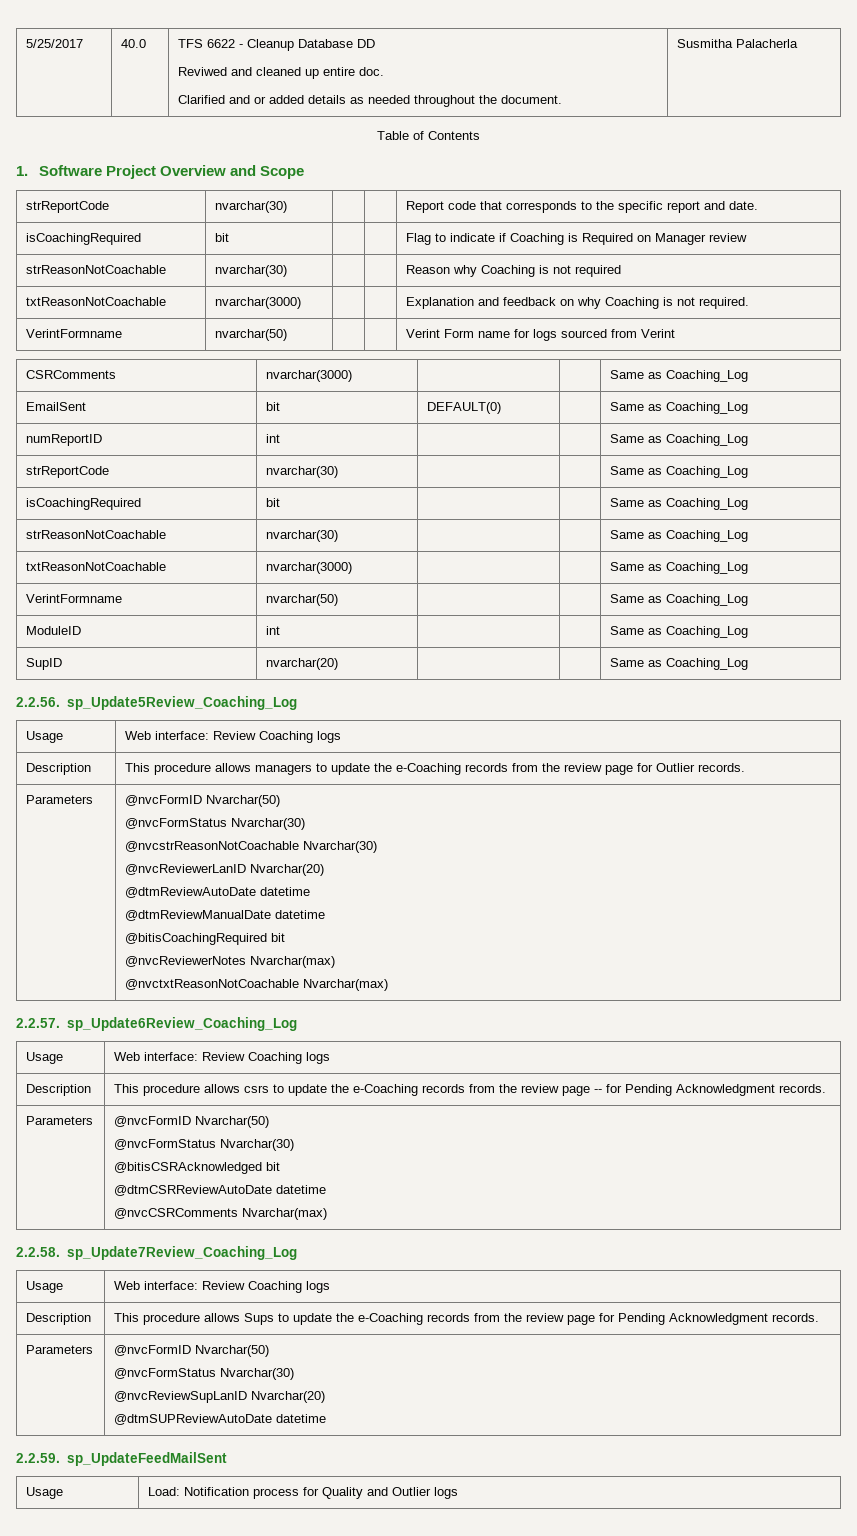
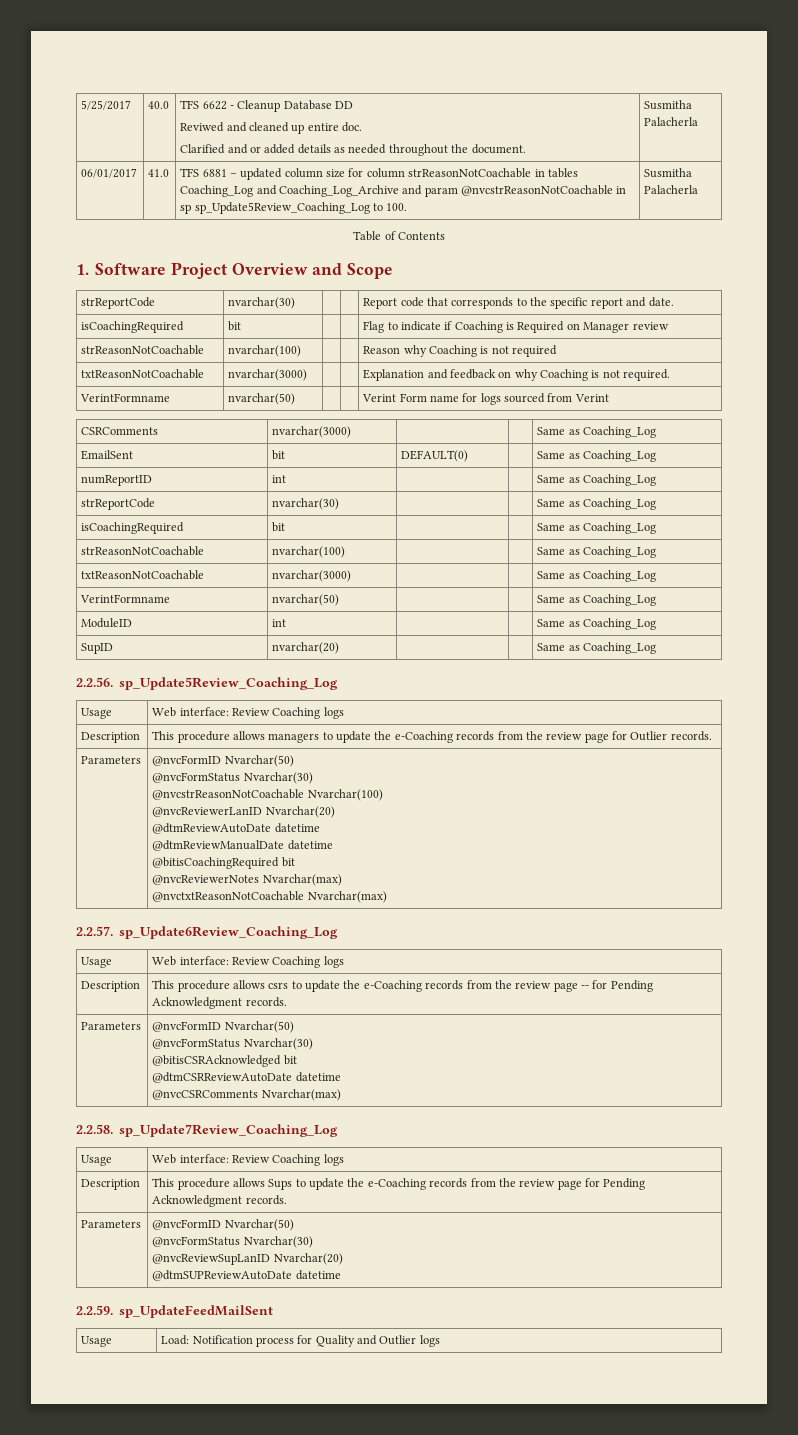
(799, 43) none -> [81,168,138,178] [148,169,170,177] [180,168,578,180] [180,185,627,197] [180,202,408,214] [644,168,693,178] [644,185,699,194] // 06/01/2017 | 41.0 | TFS 6881 – updated column size for column strReasonNotCoachable in tables Coaching_Log and Coaching_Log_Archive and param @nvcstrReasonNotCoachable in sp sp_Update5Review_Coaching_Log to 100. | Susmitha Palacherla
[215,265,288,277] nvarchar(30) -> [228,345,302,357] nvarchar(100)
[266,530,339,542] nvarchar(30) -> [272,546,346,558] nvarchar(100)
[303,841,378,853] Nvarchar(30) -> [307,789,383,801] Nvarchar(100)

